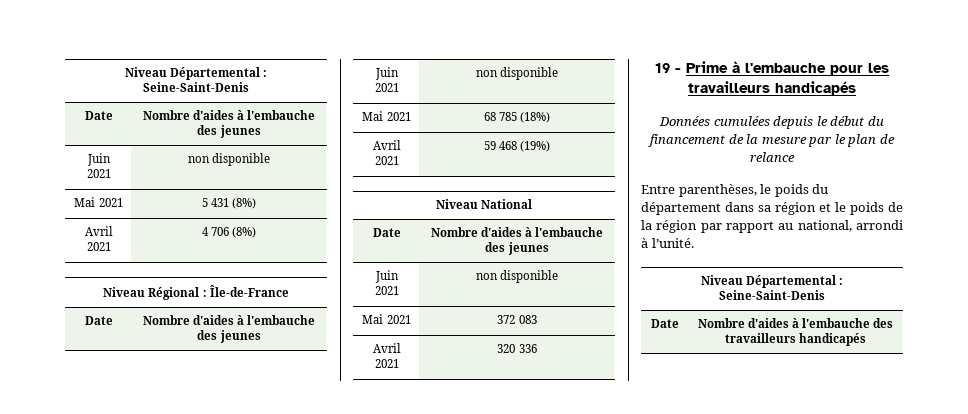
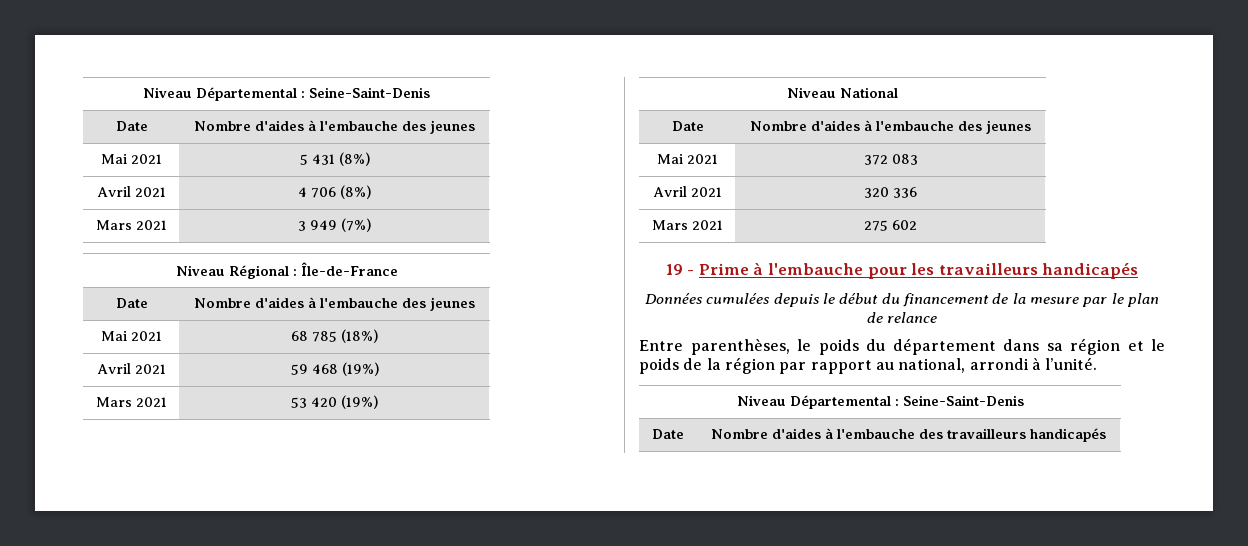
[86,153,111,166] [86,169,111,178] [187,153,271,166] // Juin 2021 | non disponible -> (476, 127) none
(257, 232) none -> [96,220,167,230] [298,218,371,232] // Mars 2021 | 3 949 (7%)
[374,67,399,80] [374,83,399,92] [475,67,559,80] // Juin 2021 | non disponible -> (476, 304) none
(551, 146) none -> [96,397,167,407] [291,395,378,409] // Mars 2021 | 53 420 (19%)
[374,270,399,283] [374,286,399,295] [475,270,559,283] // Juin 2021 | non disponible -> (1031, 127) none
(537, 348) none -> [652,220,723,230] [864,220,917,231] // Mars 2021 | 275 602

